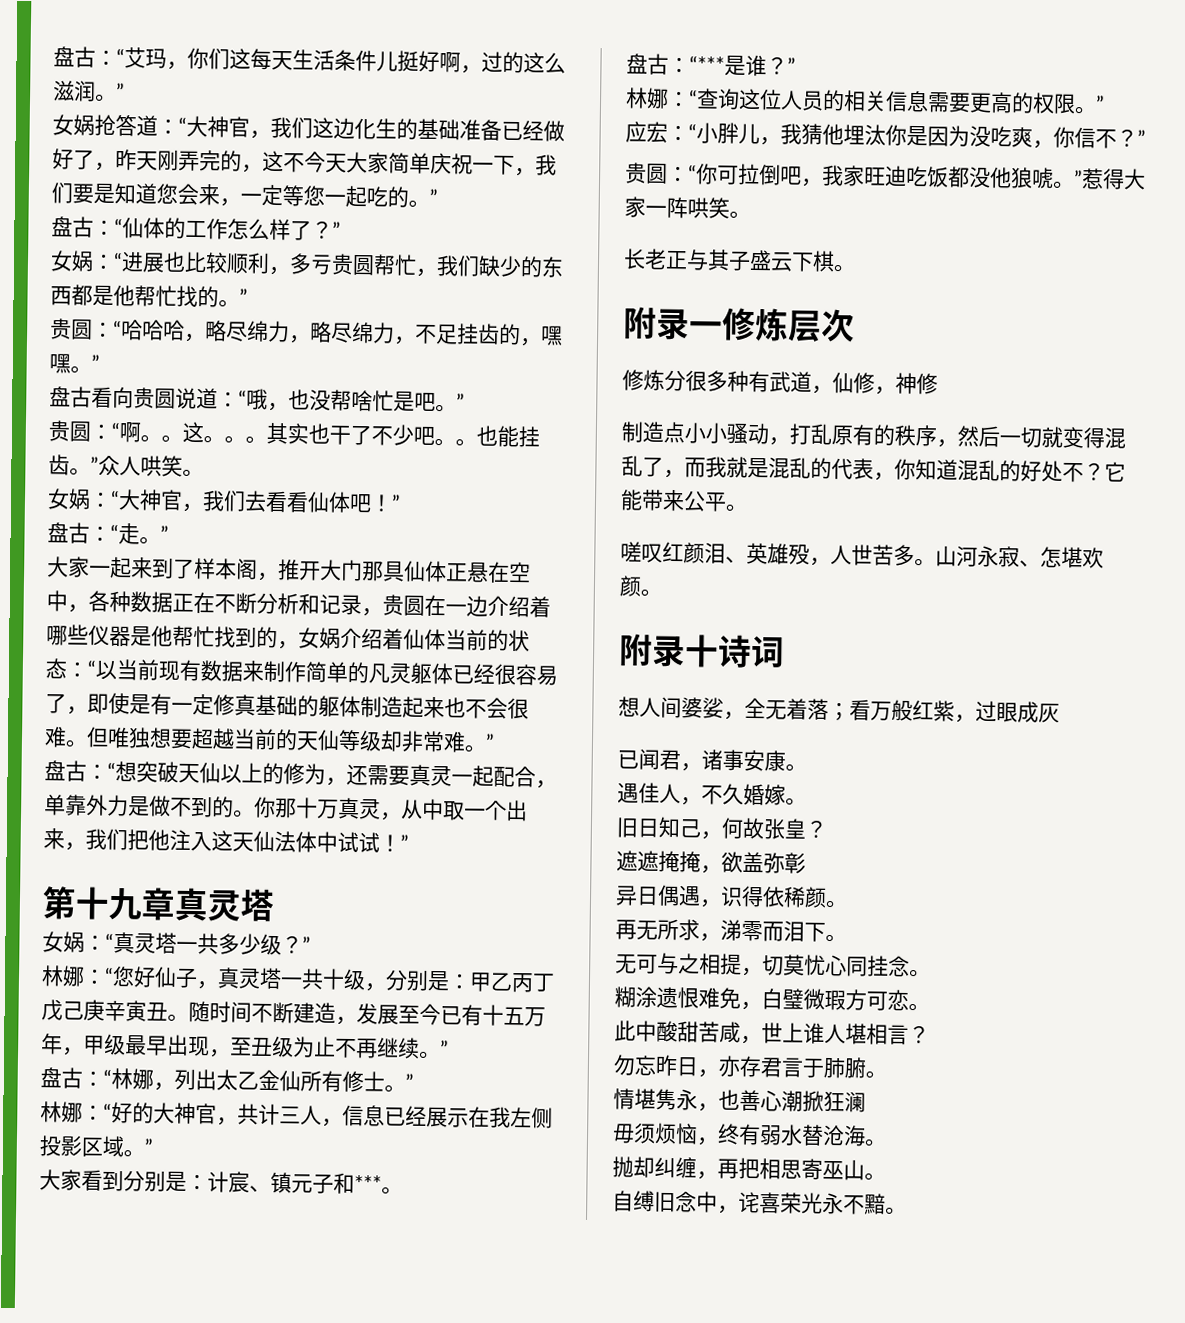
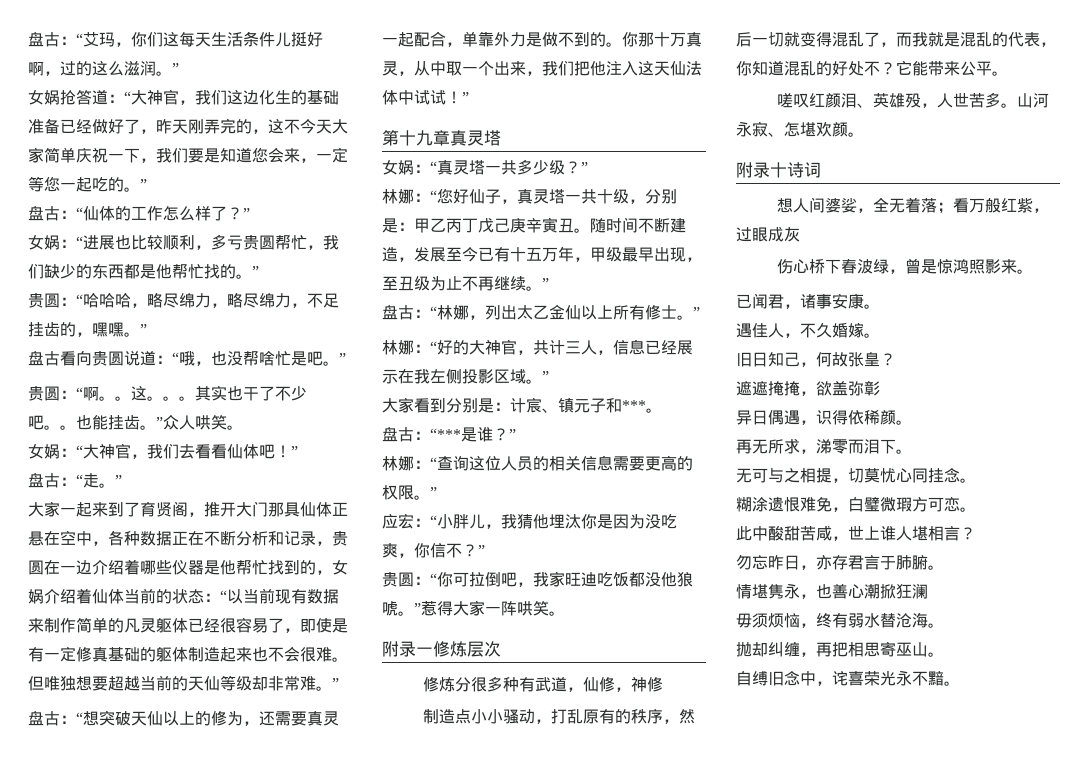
[194,557,237,580] 样本 -> [140,501,172,517] 育贤
(301, 1081) none -> [581,305,613,320] 以上
[623,248,856,273] // 长老正与其子盛云下棋。 -> (565, 613) none
(1060, 713) none -> [777,258,1034,274] // 伤心桥下春波绿，曾是惊鸿照影来。

